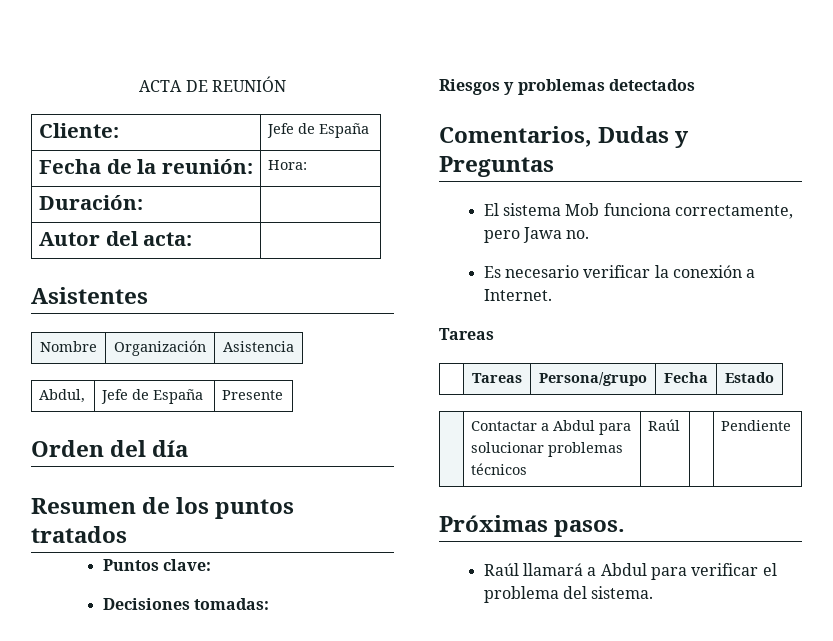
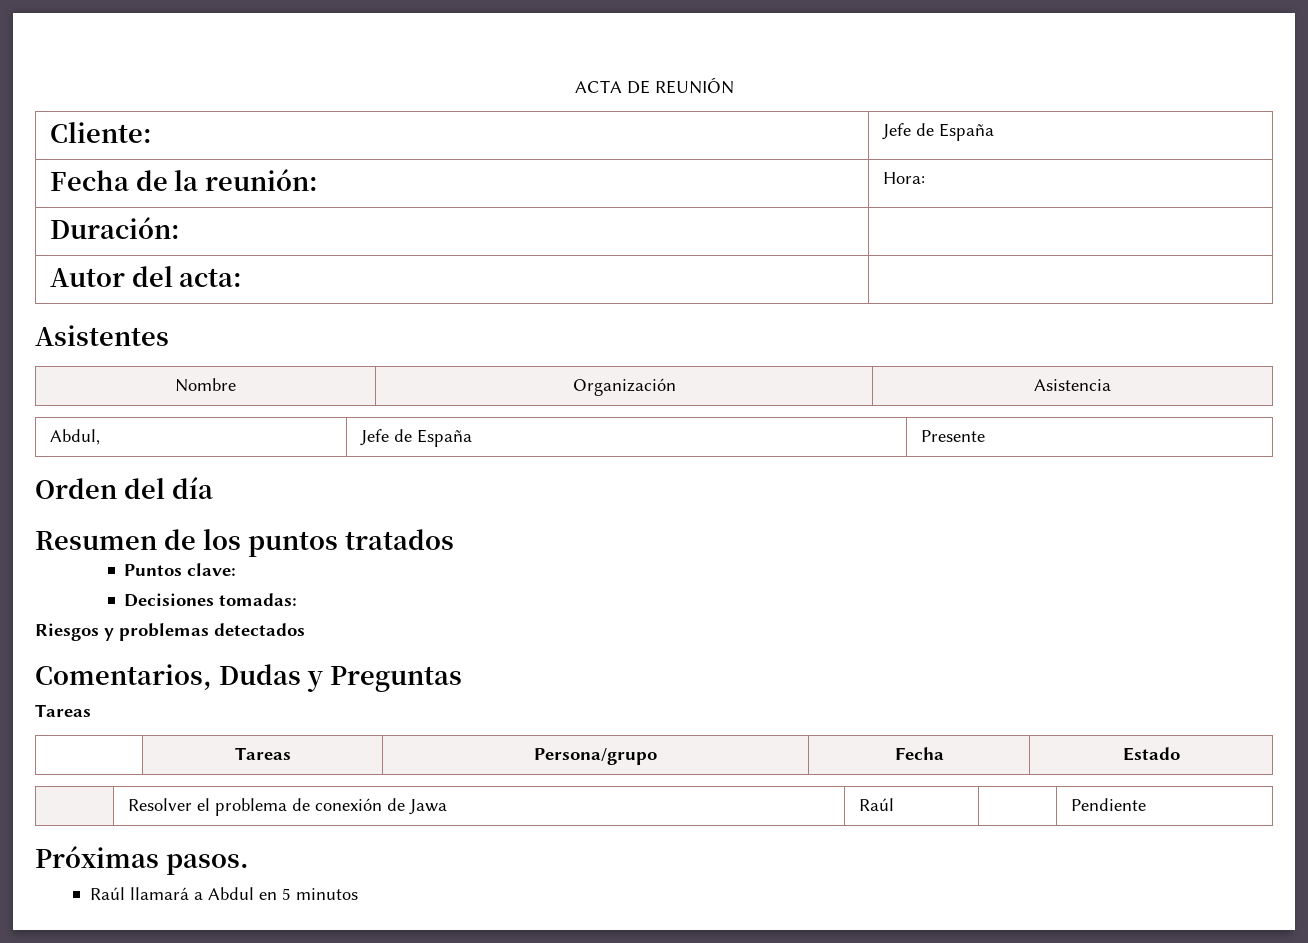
[483,203,793,219] [483,227,590,243] [483,265,756,278] [483,289,552,301] // El sistema Mob funciona correctamente, pero Jawa no. // Es necesario verificar la conexión a Internet. -> (462, 679) none
[471,420,632,435] [471,442,624,457] [471,463,528,475] Contactar a Abdul para solucionar problemas técnicos -> [127,798,447,816] Resolver el problema de conexión de Jawa
[650,563,777,580] [483,586,654,603] para verificar el problema del sistema. -> [258,888,358,900] en 5 minutos

